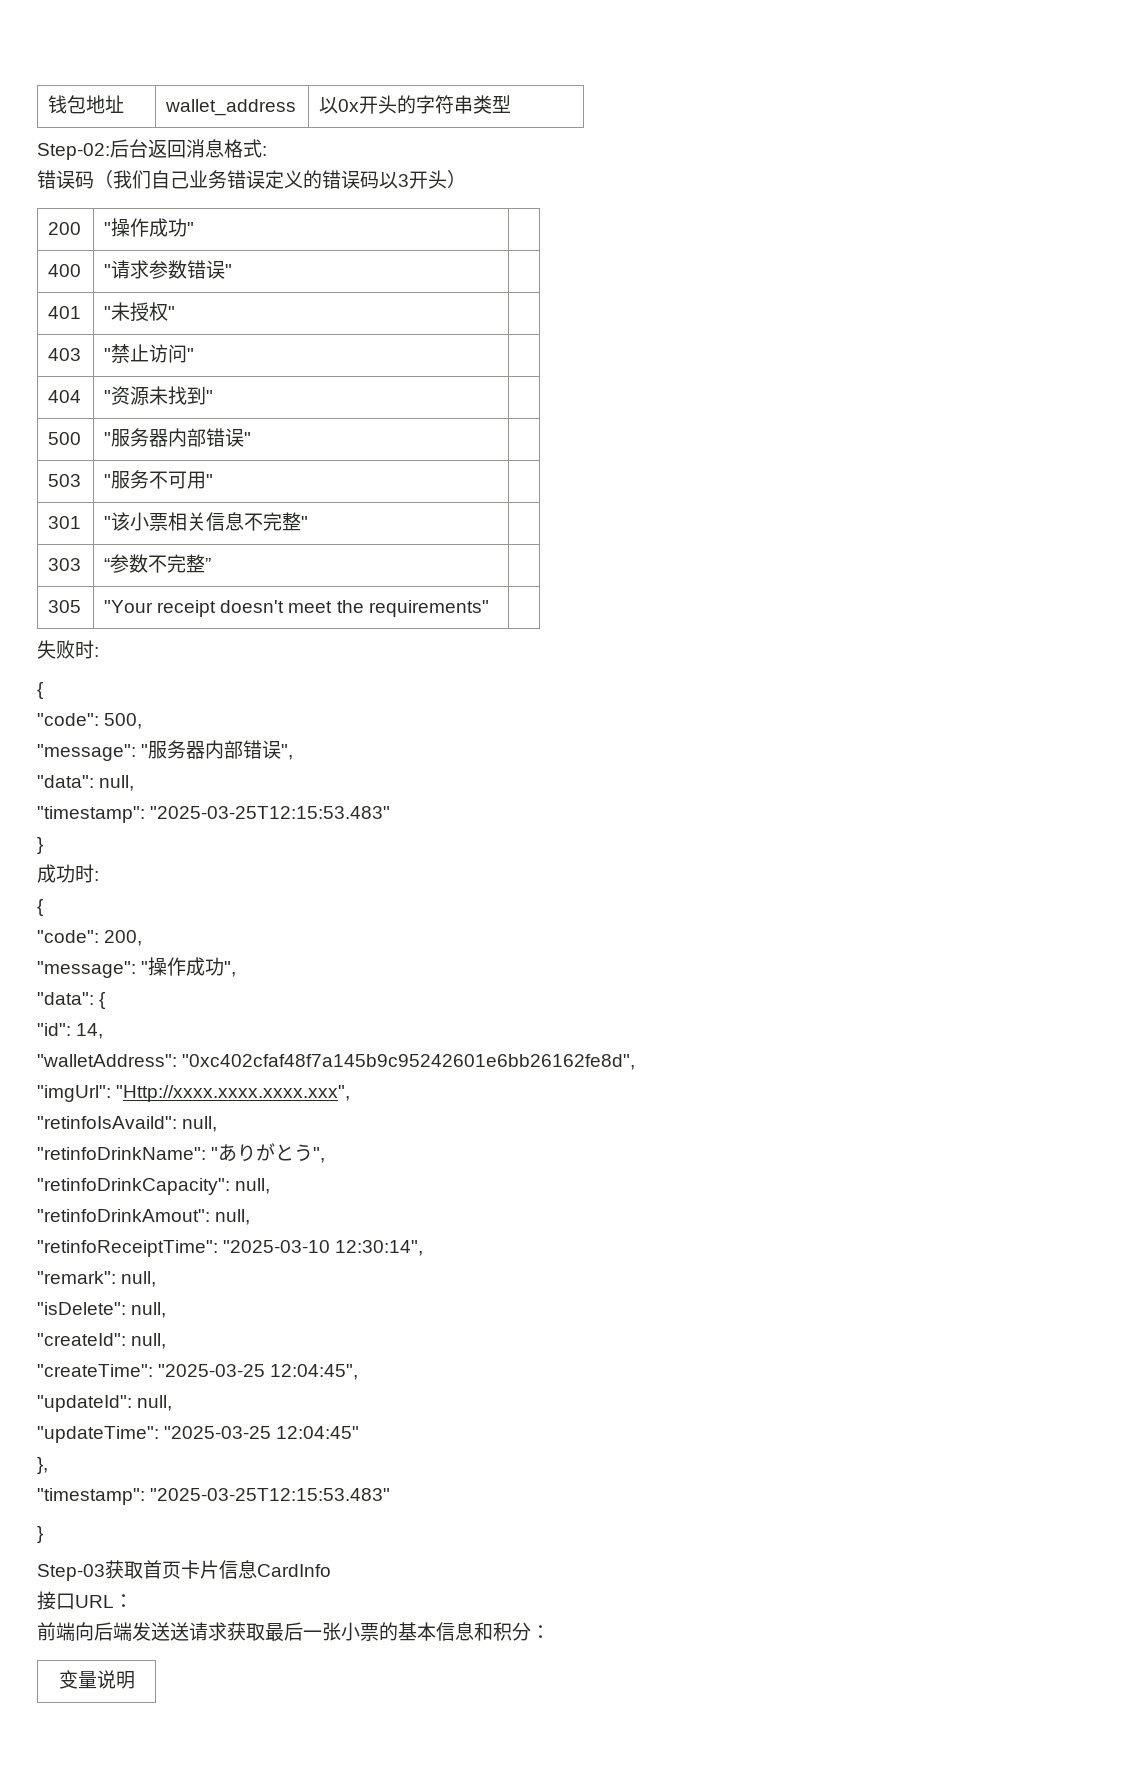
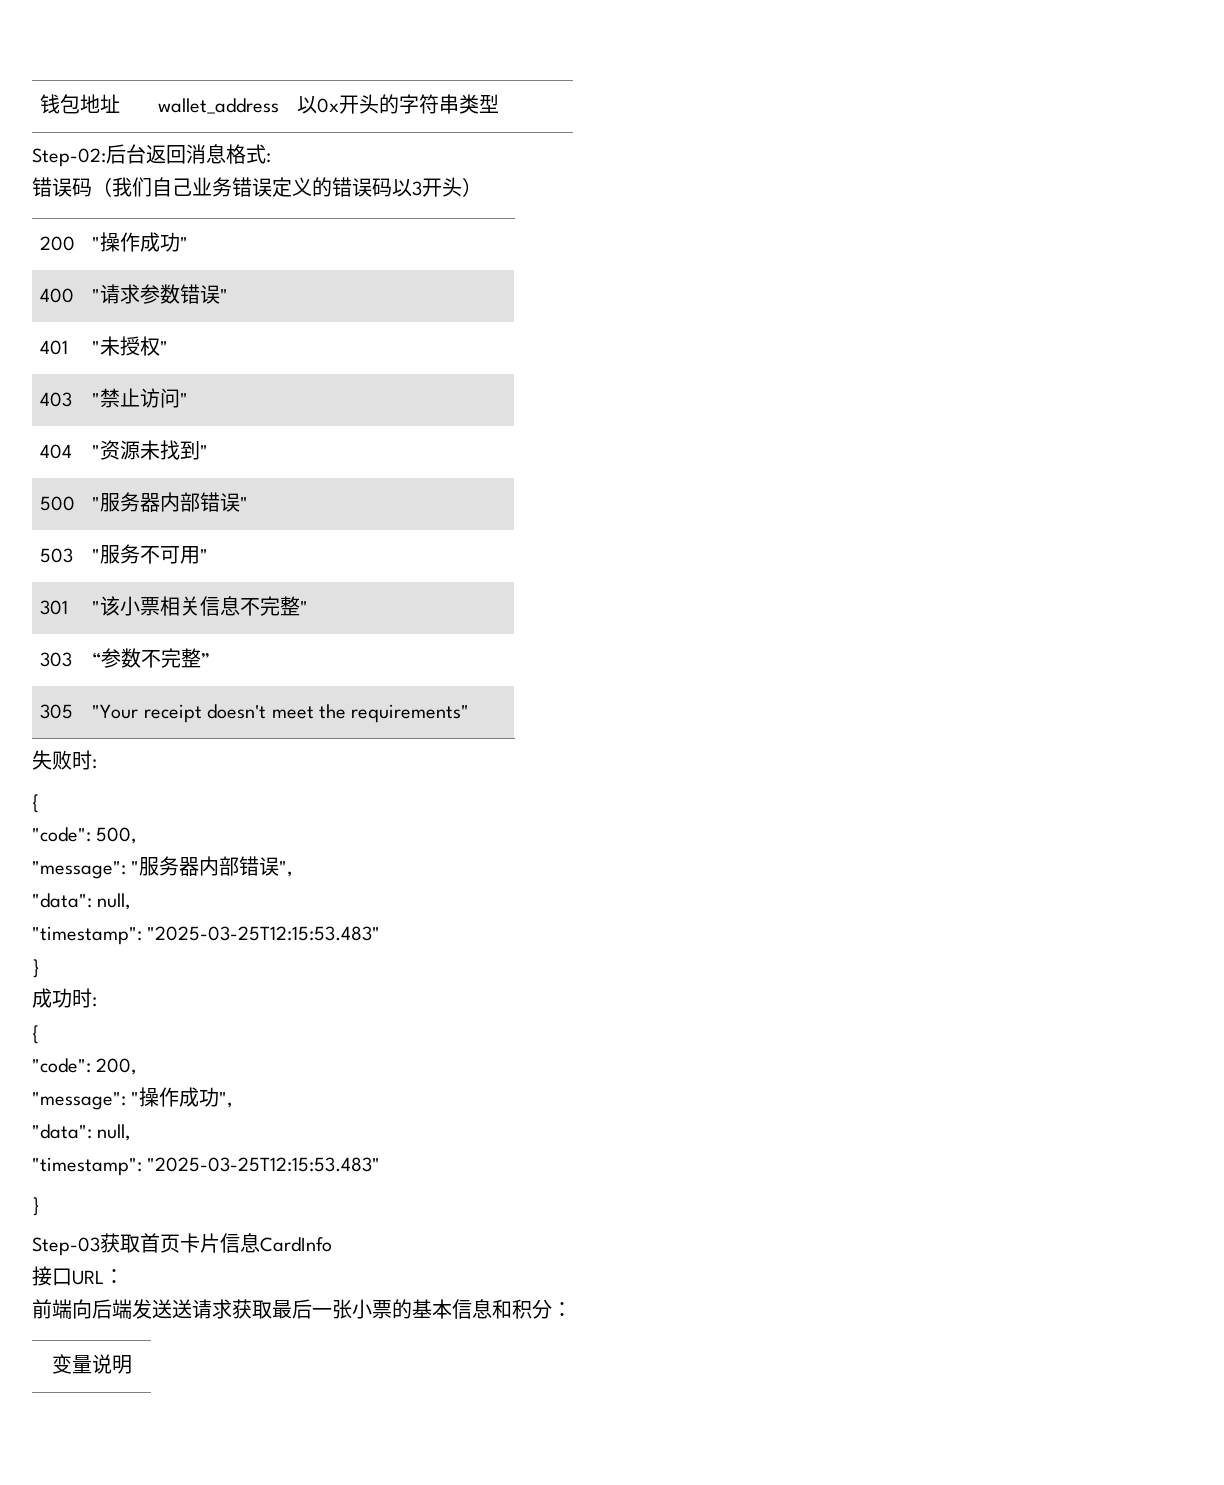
[99,992,107,1009] [37,1023,104,1039] [37,1054,636,1070] [37,1085,351,1102] [37,1116,218,1132] [37,1143,326,1163] [37,1178,271,1195] [37,1209,251,1225] [37,1240,424,1257] [37,1271,157,1287] [37,1302,167,1318] [37,1333,167,1349] [37,1364,359,1380] [37,1395,173,1412] [37,1426,360,1443] [37,1457,48,1474] { // "id": 14, // "walletAddress": "0xc402cfaf48f7a145b9c95242601e6bb26162fe8d", // "imgUrl": "Http://xxxx.xxxx.xxxx.xxx", // "retinfoIsAvaild": null, // "retinfoDrinkName": "ありがとう", // "retinfoDrinkCapacity": null, // "retinfoDrinkAmout": null, // "retinfoReceiptTime": "2025-03-10 12:30:14", // "remark": null, // "isDelete": null, // "createId": null, // "createTime": "2025-03-25 12:04:45", // "updateId": null, // "updateTime": "2025-03-25 12:04:45" // }, -> [97,1124,132,1141] null,

